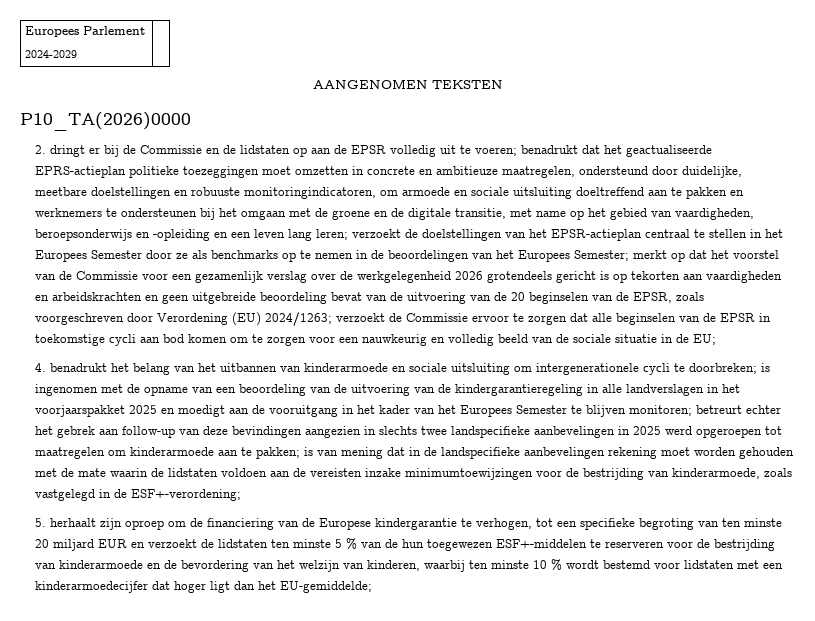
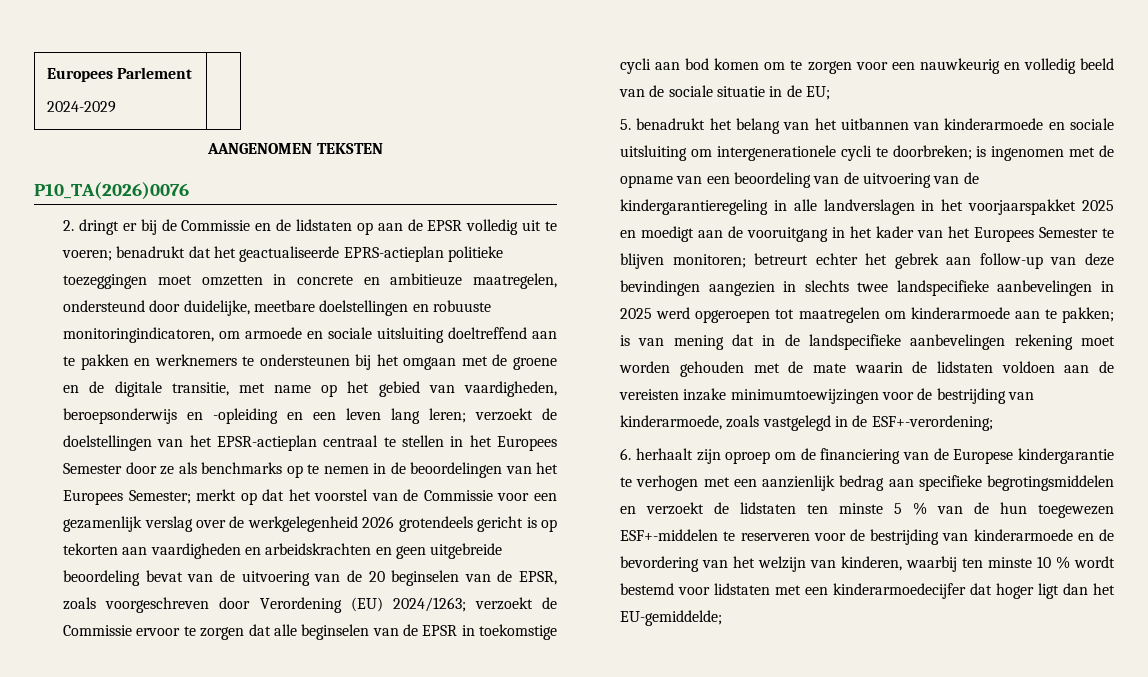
[20,112,191,131] P10_TA(2026)0000 -> [34,182,189,200] P10_TA(2026)0076
[34,363,46,372] 4. -> [620,119,632,130] 5.
[34,518,46,527] 5. -> [620,448,632,460] 6.
[475,518,782,530] [34,539,127,551] verhogen, tot een specifieke begroting van ten minste 20 miljard EUR -> [636,475,1114,491] verhogen met een aanzienlijk bedrag aan specifieke begrotingsmiddelen

